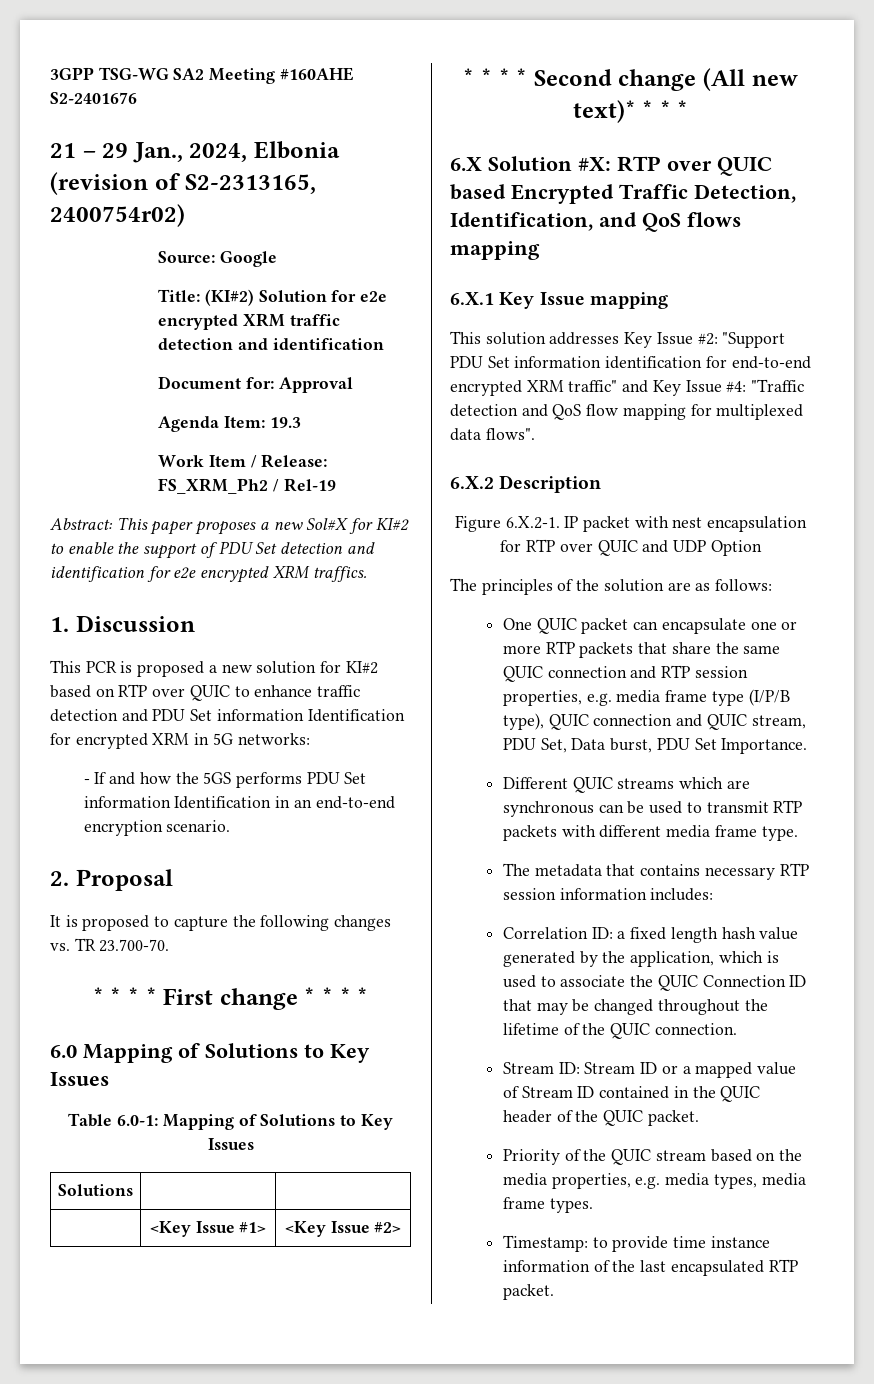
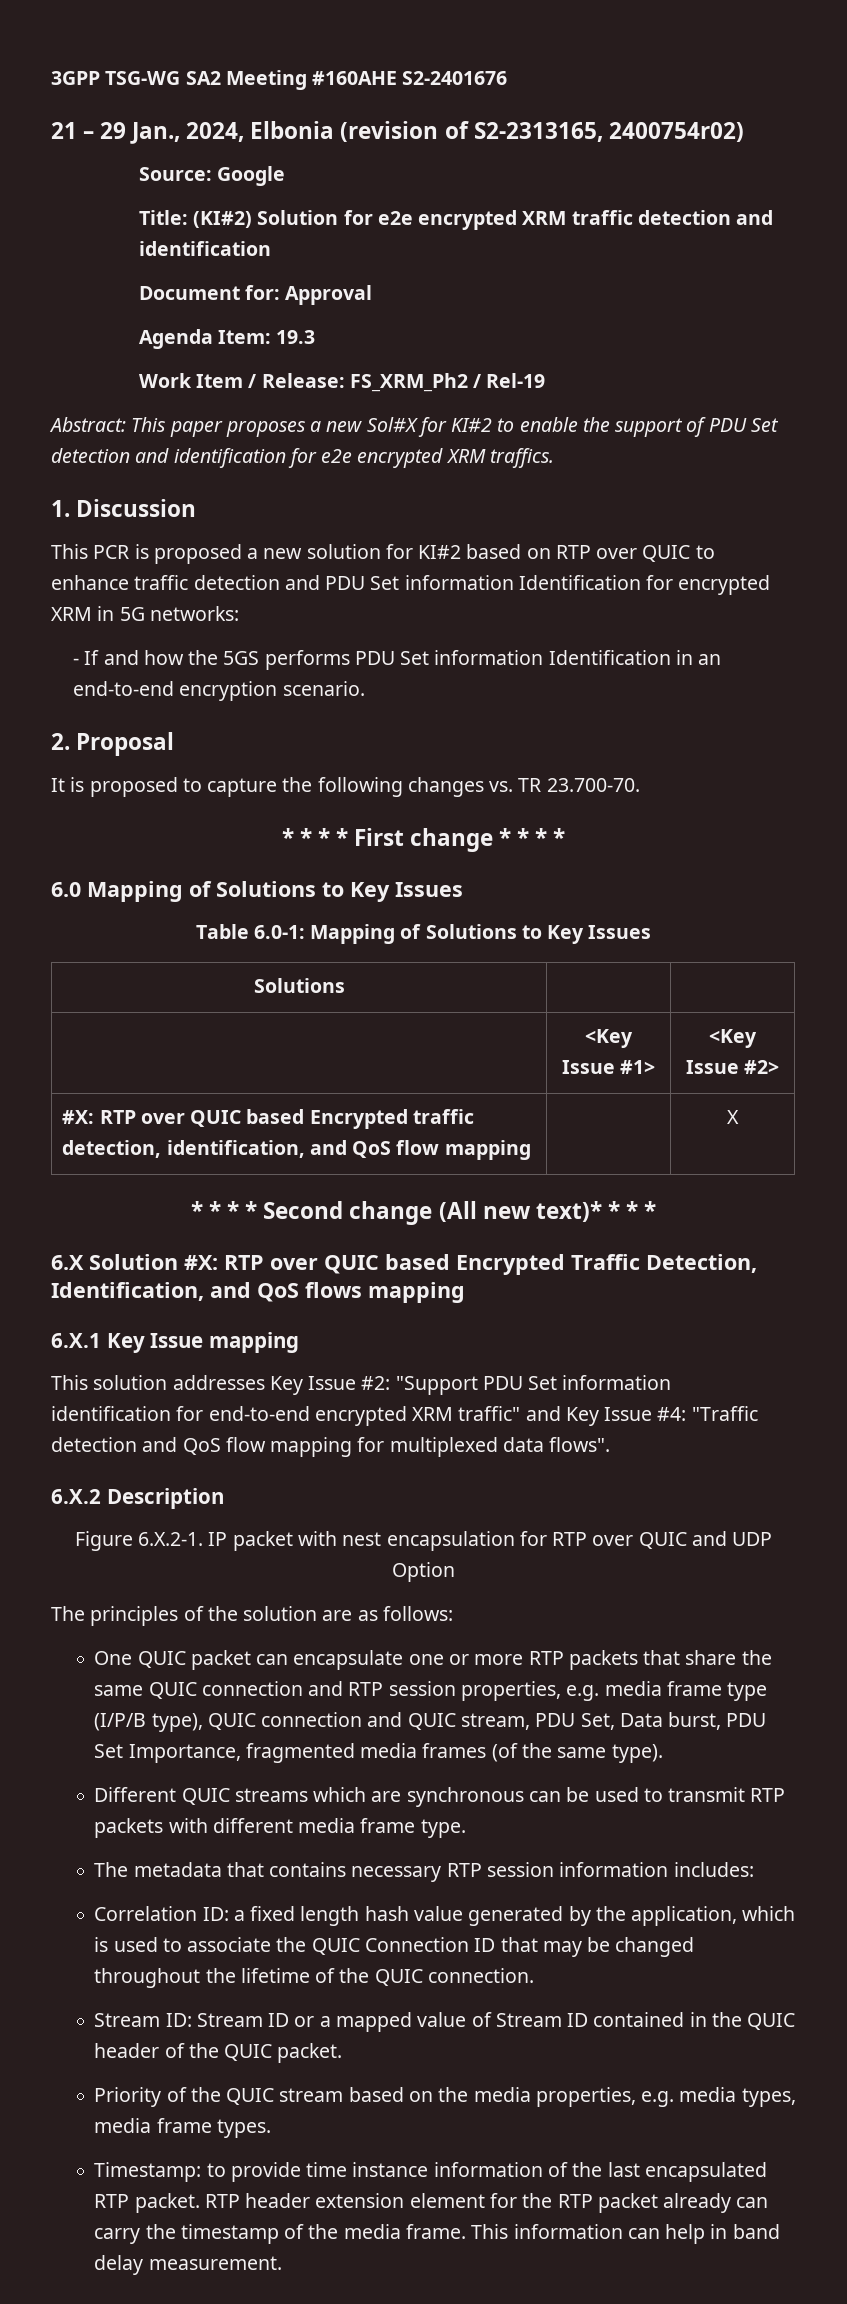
(402, 1227) none -> [62,1109,474,1129] [62,1140,531,1160] [727,1110,739,1124] // #X: RTP over QUIC based Encrypted traffic detection, identification, and QoS flow mapping | | X
[721,738,808,754] Importance. -> [128,1743,663,1763] Importance, fragmented media frames (of the same type).
(554, 1292) none -> [204,2193,769,2213] [94,2224,780,2244] [94,2255,282,2275] RTP header extension element for the RTP packet already can carry the timestamp of the media frame. This information can help in band delay measurement.

